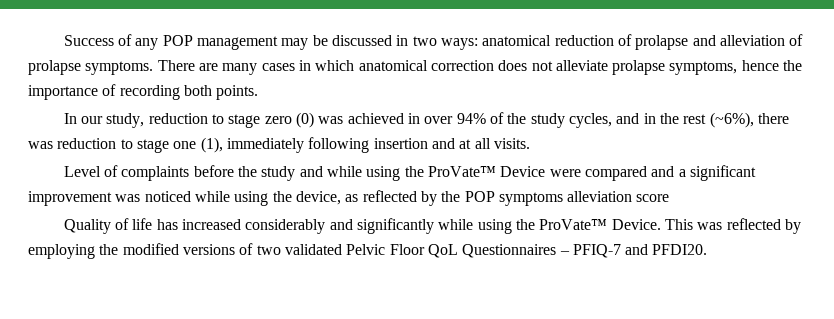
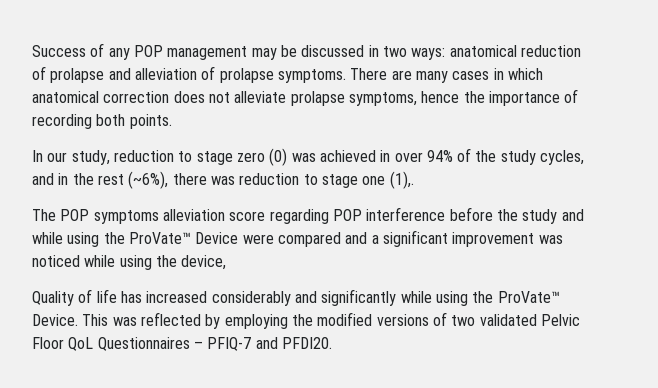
[200,137,530,153] [63,165,190,181] (1), immediately following insertion and at all visits. // Level of complaints -> [389,171,414,189] [32,207,446,224] (1),. // The POP symptoms alleviation score regarding POP interference
[345,190,670,206] as reflected by the POP symptoms alleviation score -> (227, 262) none

